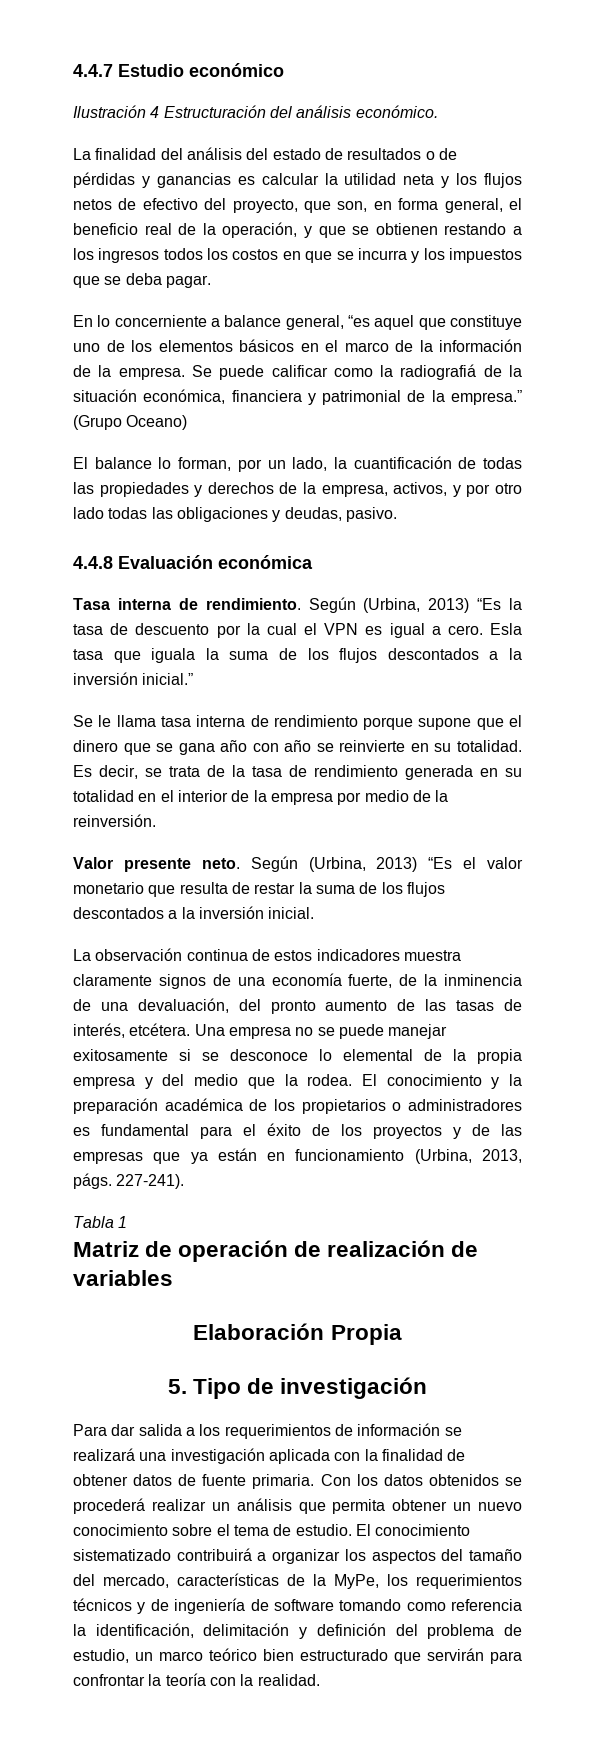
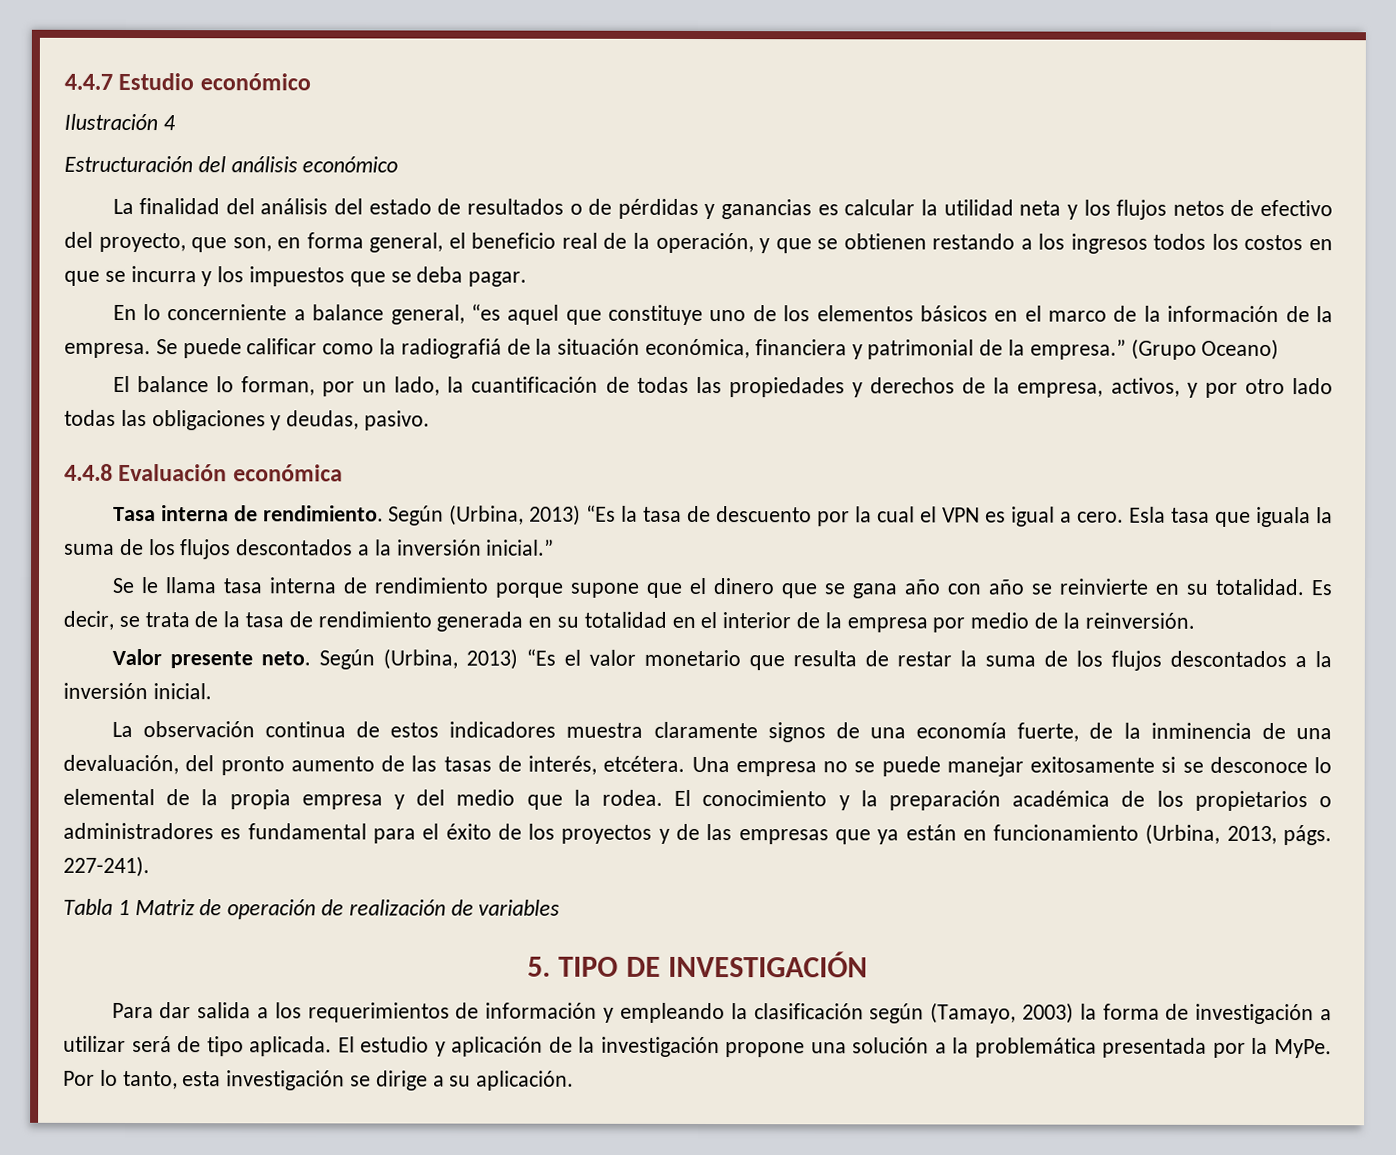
(160, 112) none -> (176, 123) //
[355,105,438,118] económico. -> [302,156,399,173] económico
(128, 1222) // -> (130, 907) none
[193,1323,402,1345] [167,1377,428,1399] Elaboración Propia // 5. Tipo de investigación -> [527,950,868,978] 5. TIPO DE INVESTIGACIÓN
[444,1427,462,1436] [73,1448,466,1464] [73,1474,522,1489] [73,1498,522,1514] [73,1524,471,1536] [73,1548,522,1564] [73,1573,522,1589] [73,1598,522,1614] [73,1623,522,1639] [73,1648,522,1664] [73,1673,320,1686] se realizará una investigación aplicada con la finalidad de obtener datos de fuente primaria. Con los datos obtenidos se procederá realizar un análisis que permita obtener un nuevo conocimiento sobre el tema de estudio. El conocimiento sistematizado contribuirá a organizar los aspectos del tamaño del mercado, características de la MyPe, los requerimientos técnicos y de ingeniería de software tomando como referencia la identificación, delimitación y definición del problema de estudio, un marco teórico bien estructurado que servirán para confrontar la teoría con la realidad. -> [603,1002,1332,1025] [63,1035,1333,1059] [63,1069,575,1091] y empleando la clasificación según (Tamayo, 2003) la forma de investigación a utilizar será de tipo aplicada. El estudio y aplicación de la investigación propone una solución a la problemática presentada por la MyPe. Por lo tanto, esta investigación se dirige a su aplicación.

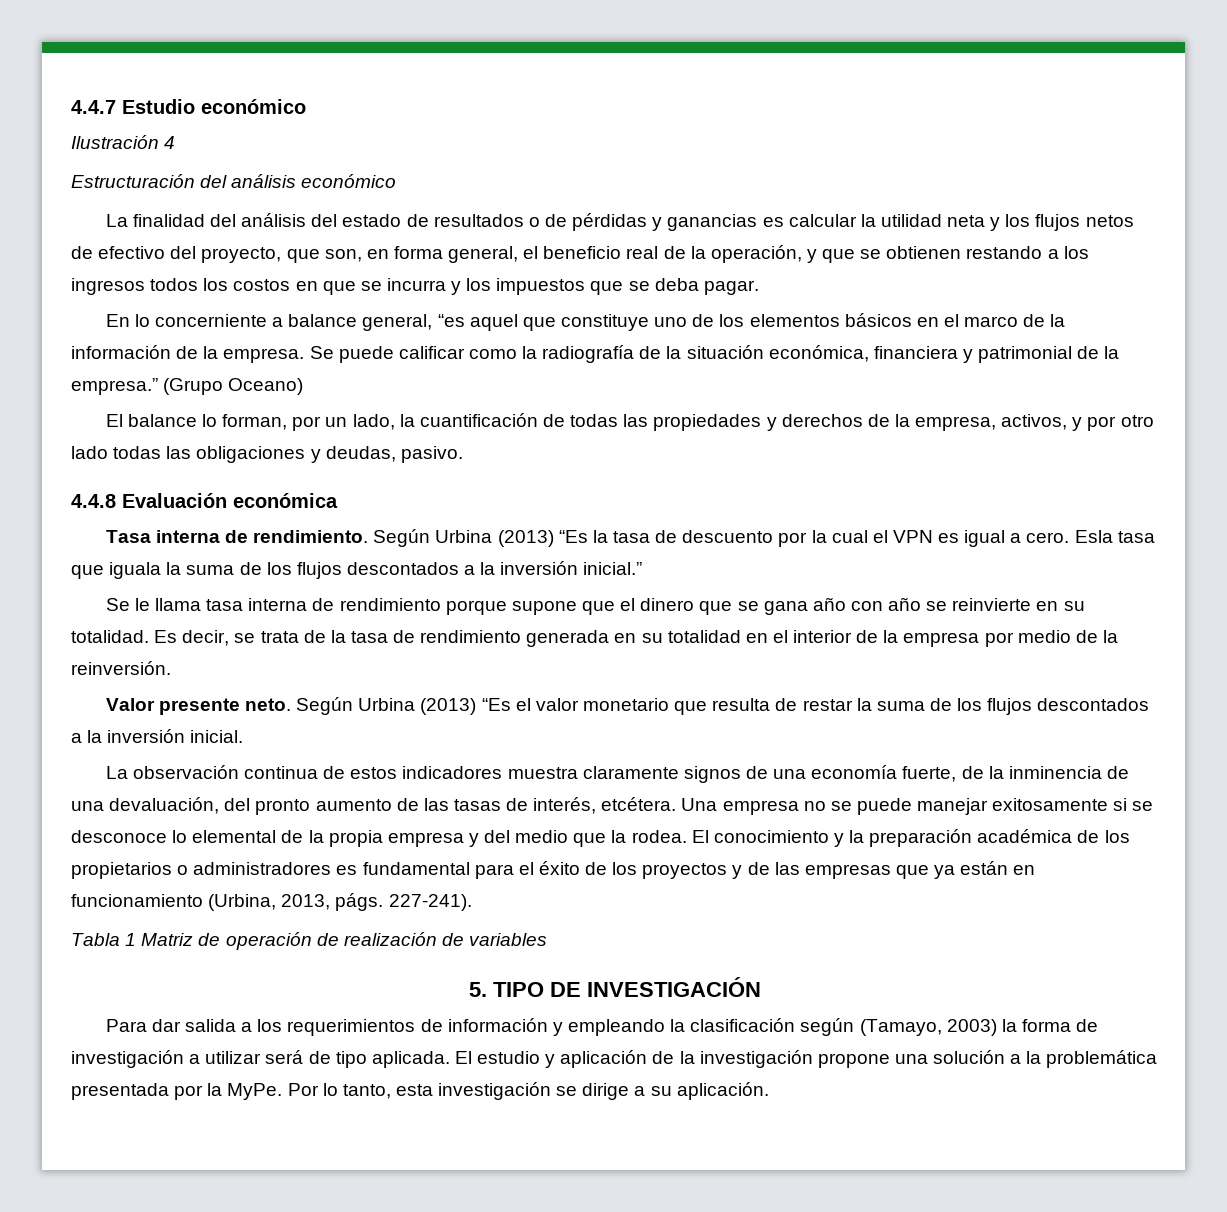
[400,338,502,359] radiografiá -> [542,345,635,363] radiografía
[449,504,582,526] (Urbina, 2013) -> [435,530,554,547] Urbina (2013)
[382,648,518,670] (Urbina, 2013) -> [358,698,477,715] Urbina (2013)

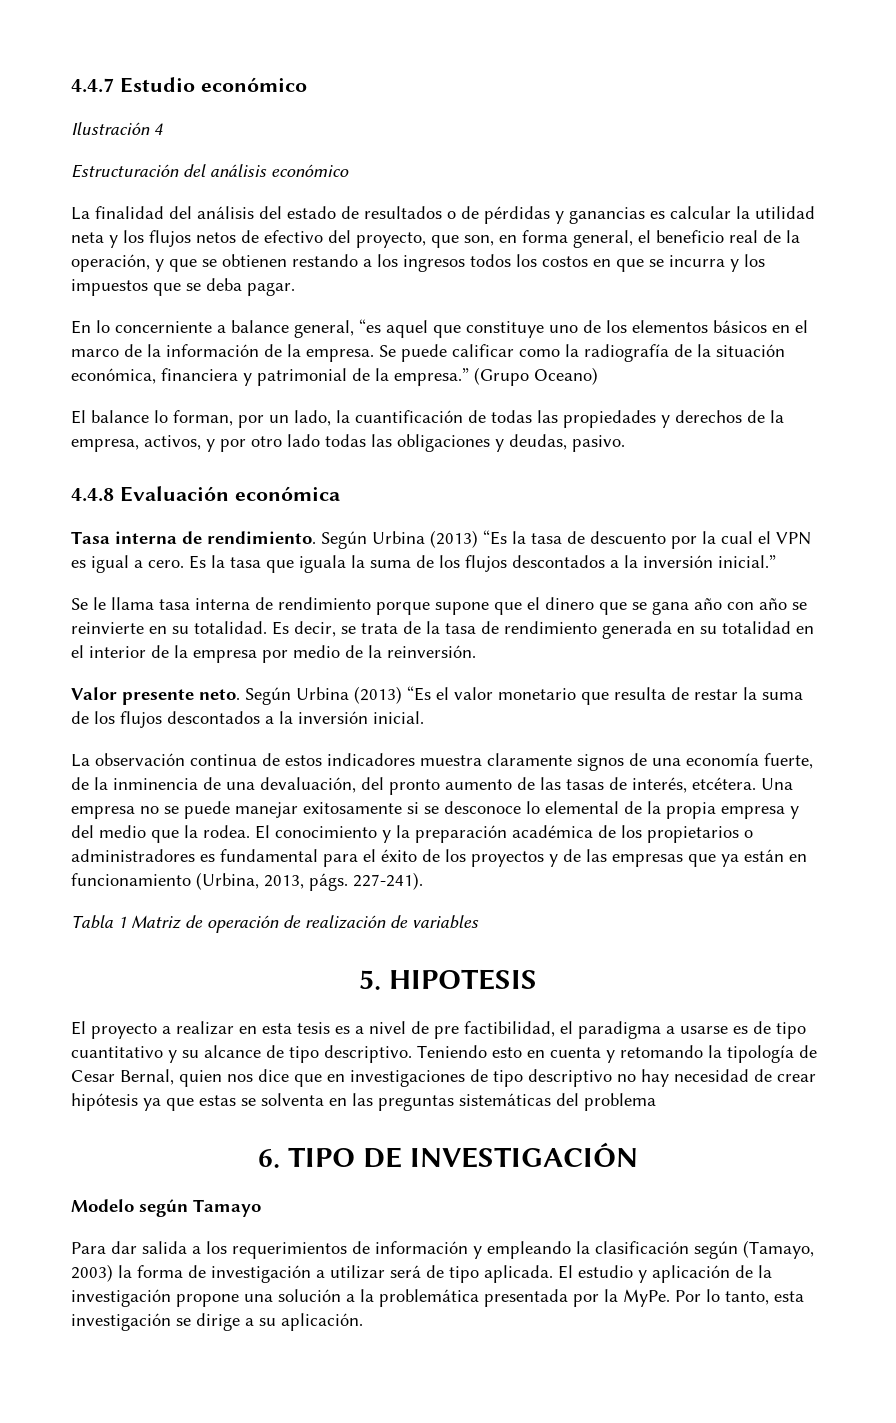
[1074,530,1113,543] Esla -> [189,555,225,569] Es la
(487, 989) none -> [388,969,537,990] [71,1021,806,1039] [71,1045,817,1063] [71,1069,816,1087] [71,1093,656,1111] [258,1149,281,1168] HIPOTESIS // El proyecto a realizar en esta tesis es a nivel de pre factibilidad, el paradigma a usarse es de tipo cuantitativo y su alcance de tipo descriptivo. Teniendo esto en cuenta y retomando la tipología de Cesar Bernal, quien nos dice que en investigaciones de tipo descriptivo no hay necesidad de crear hipótesis ya que estas se solventa en las preguntas sistemáticas del problema // 6.
(761, 987) none -> [71,1199,261,1217] // Modelo según Tamayo

